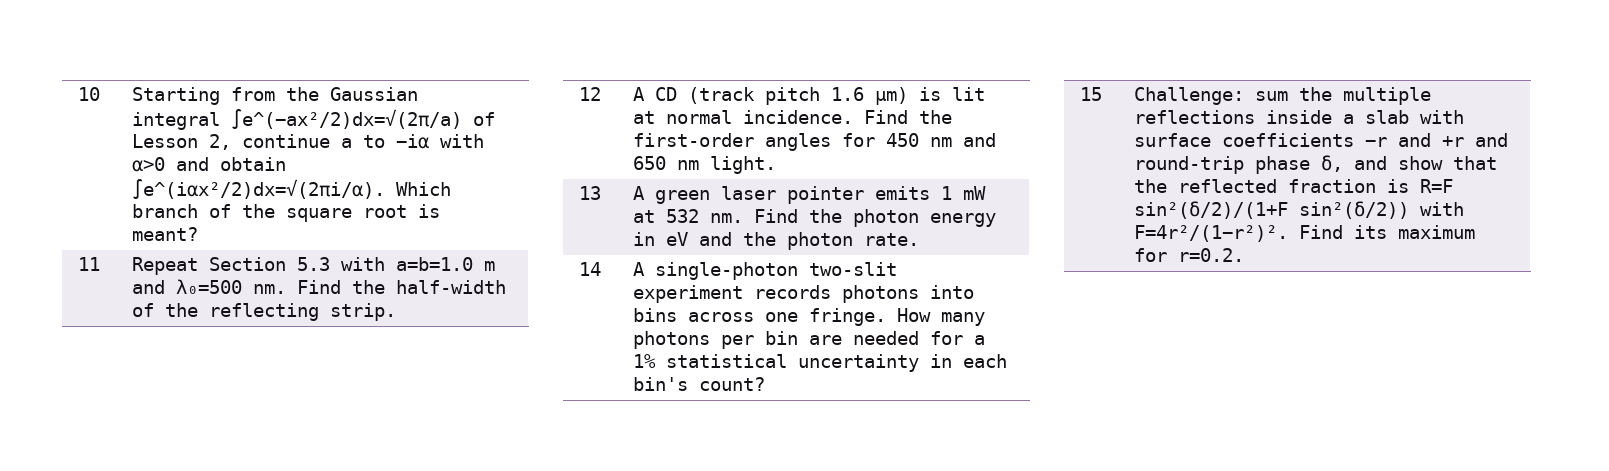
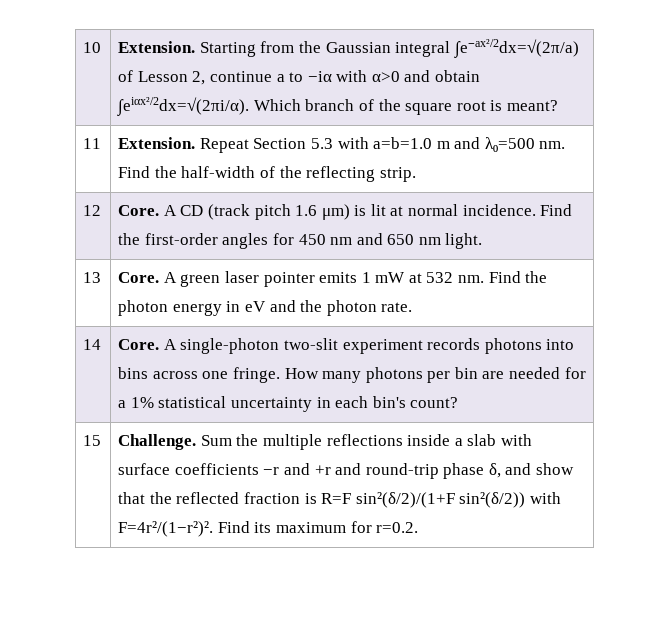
(100, 94) none -> [118,41,196,53] Extension.
[230,108,462,130] ∫e^(−ax²/2)dx=√(2π/a) -> [453,39,579,58] ∫e−ax²/2dx=√(2π/a)
[131,178,385,200] ∫e^(iαx²/2)dx=√(2πi/α). -> [117,97,250,116] ∫eiαx²/2dx=√(2πi/α).
(100, 264) none -> [118,137,196,149] Extension.
(601, 94) none -> [118,205,160,216] Core.
(601, 193) none -> [118,272,160,283] Core.
(601, 269) none -> [118,339,160,350] Core.
[1133,87,1288,105] Challenge: sum -> [118,434,232,450] Challenge. Sum

